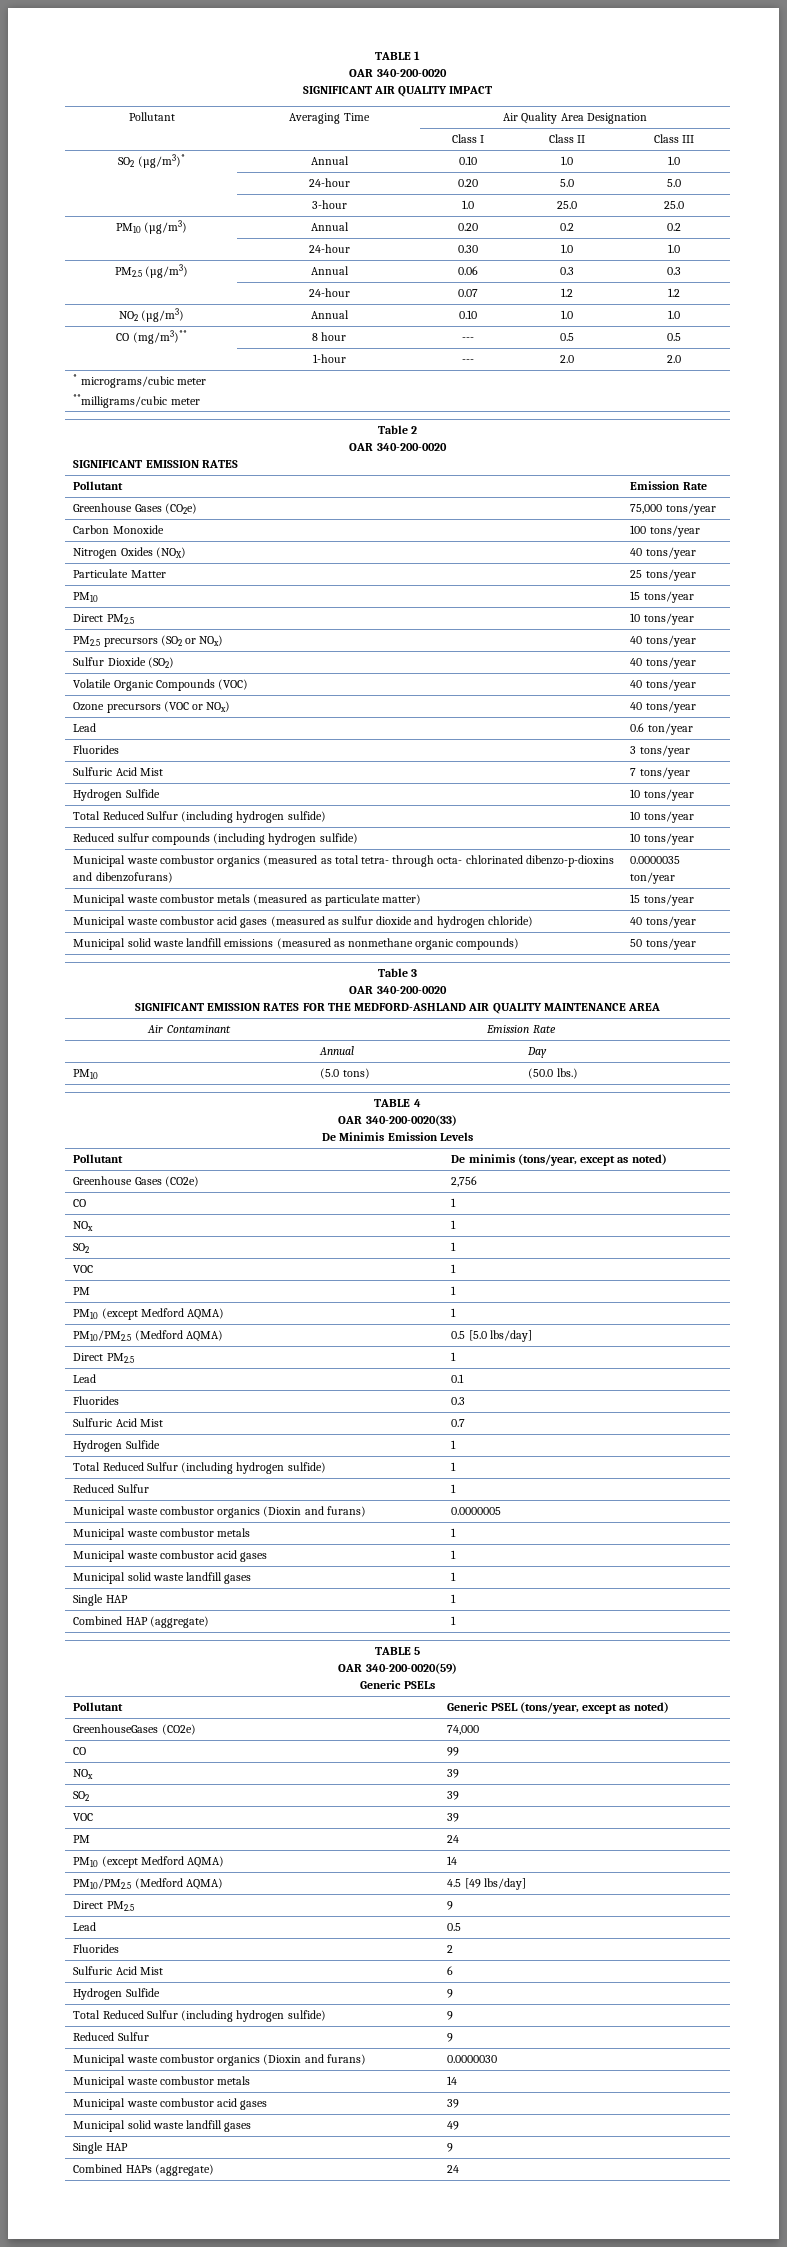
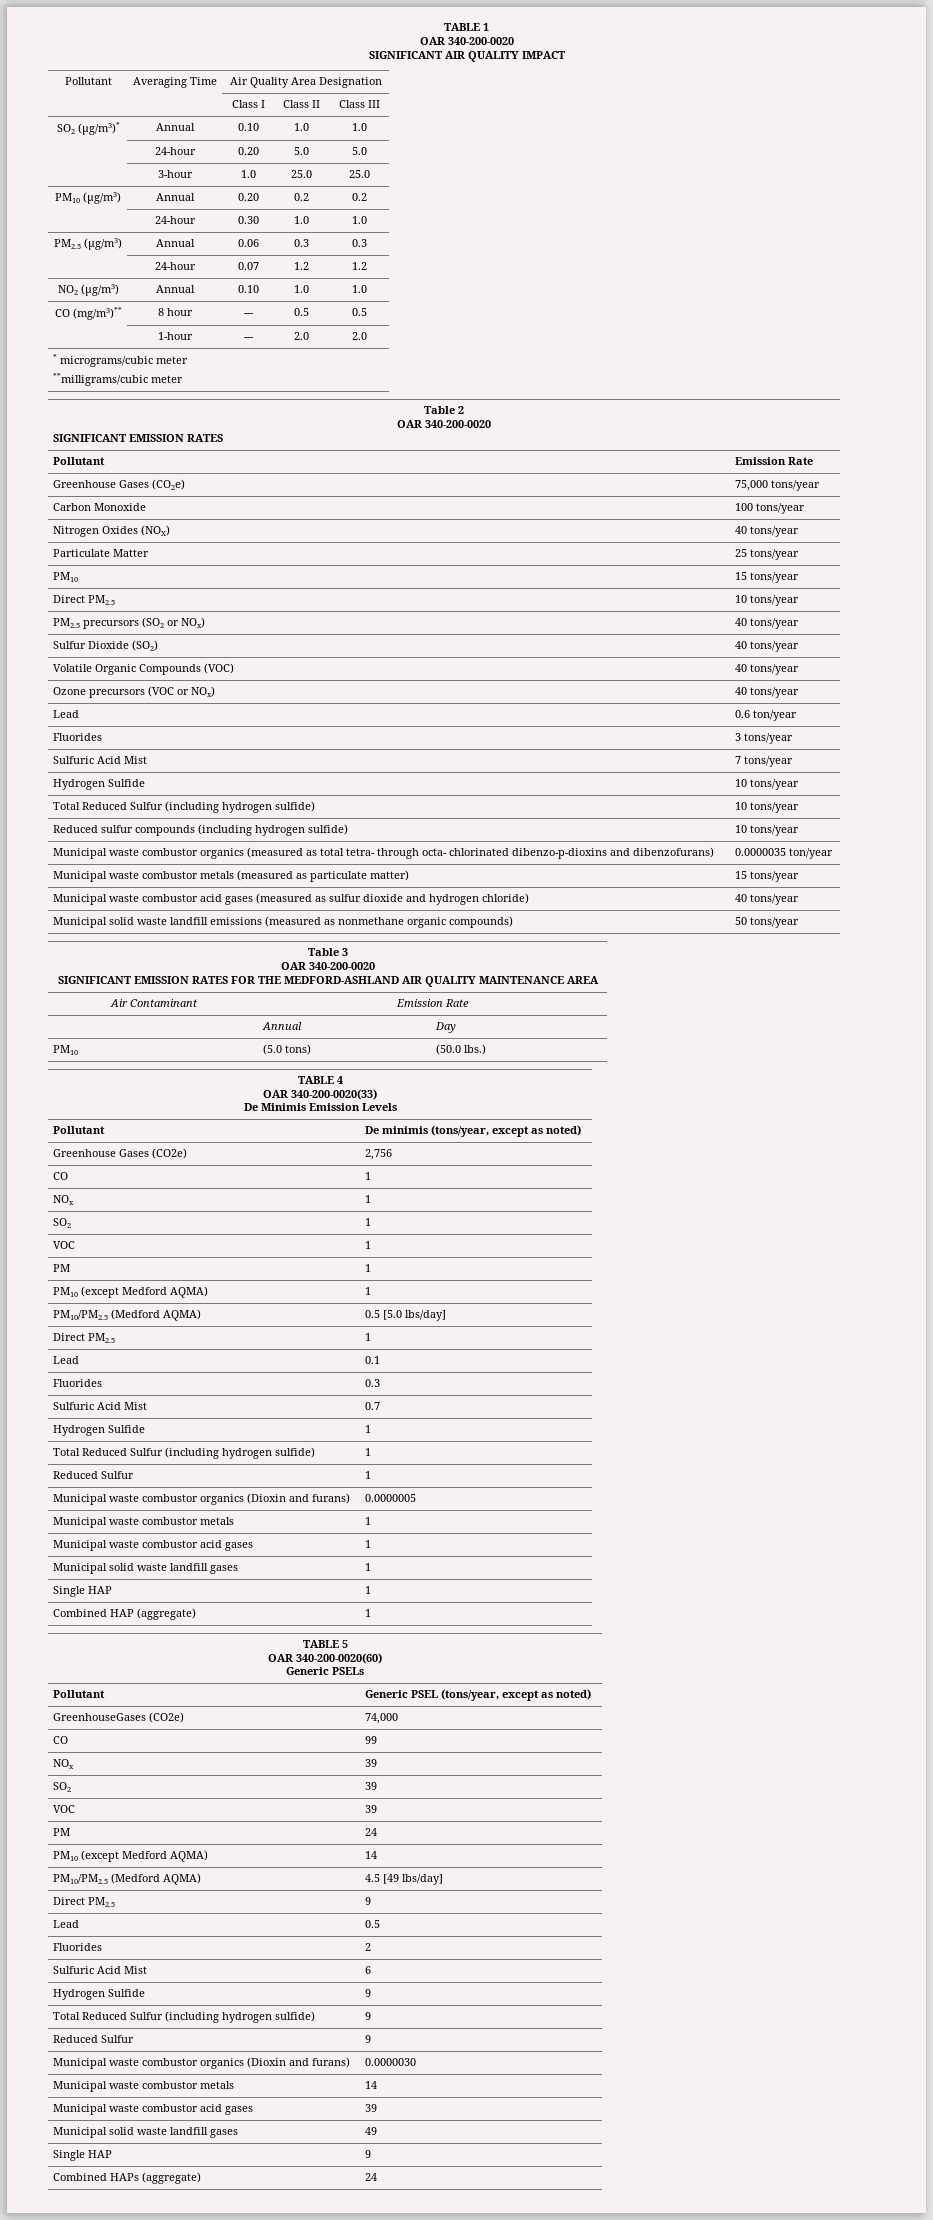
[365,1663,457,1674] 340-200-0020(59) -> [296,1653,382,1664] 340-200-0020(60)

